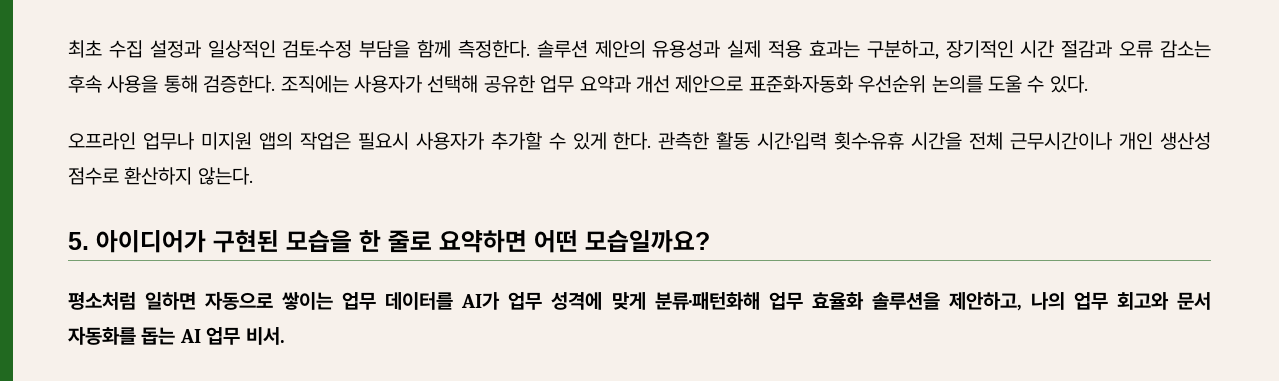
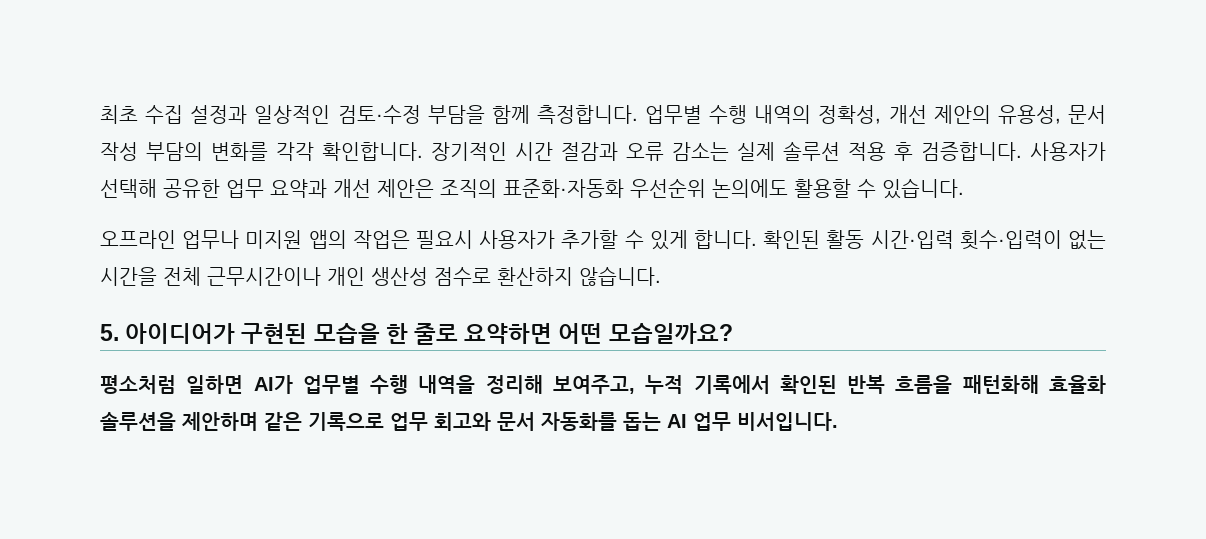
[457,40,939,60] 측정한다. 솔루션 제안의 유용성과 실제 적용 효과는 구분하고, -> [536,105,1106,124] [100,142,423,161] 측정합니다. 업무별 수행 내역의 정확성, 개선 제안의 유용성, 문서 작성 부담의 변화를 각각 확인합니다.
[68,75,349,93] 후속 사용을 통해 검증한다. 조직에는 -> [737,141,1022,161] 실제 솔루션 적용 후 검증합니다.
[675,75,1088,93] 제안으로 표준화·자동화 우선순위 논의를 도울 수 있다. -> [377,178,964,199] 제안은 조직의 표준화·자동화 우선순위 논의에도 활용할 수 있습니다.
[613,132,905,150] 한다. 관측한 활동 시간·입력 횟수·유휴 -> [694,230,1107,250] 합니다. 확인된 활동 시간·입력 횟수·입력이 없는
[197,167,253,185] 않는다. -> [579,266,661,286] 않습니다.
[205,292,1065,311] 자동으로 쌓이는 업무 데이터를 AI가 업무 성격에 맞게 분류·패턴화해 업무 효율화 솔루션을 제안하고, 나의 -> [253,375,1107,394] [100,412,384,431] AI가 업무별 수행 내역을 정리해 보여주고, 누적 기록에서 확인된 반복 흐름을 패턴화해 효율화 솔루션을 제안하며 같은 기록으로
[245,327,285,345] 비서. -> [737,412,838,431] 비서입니다.

